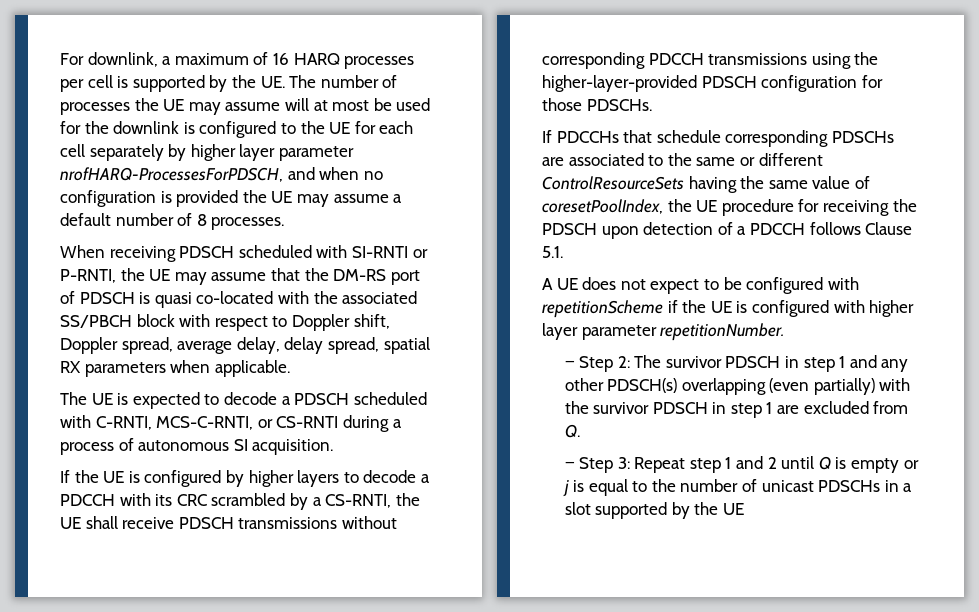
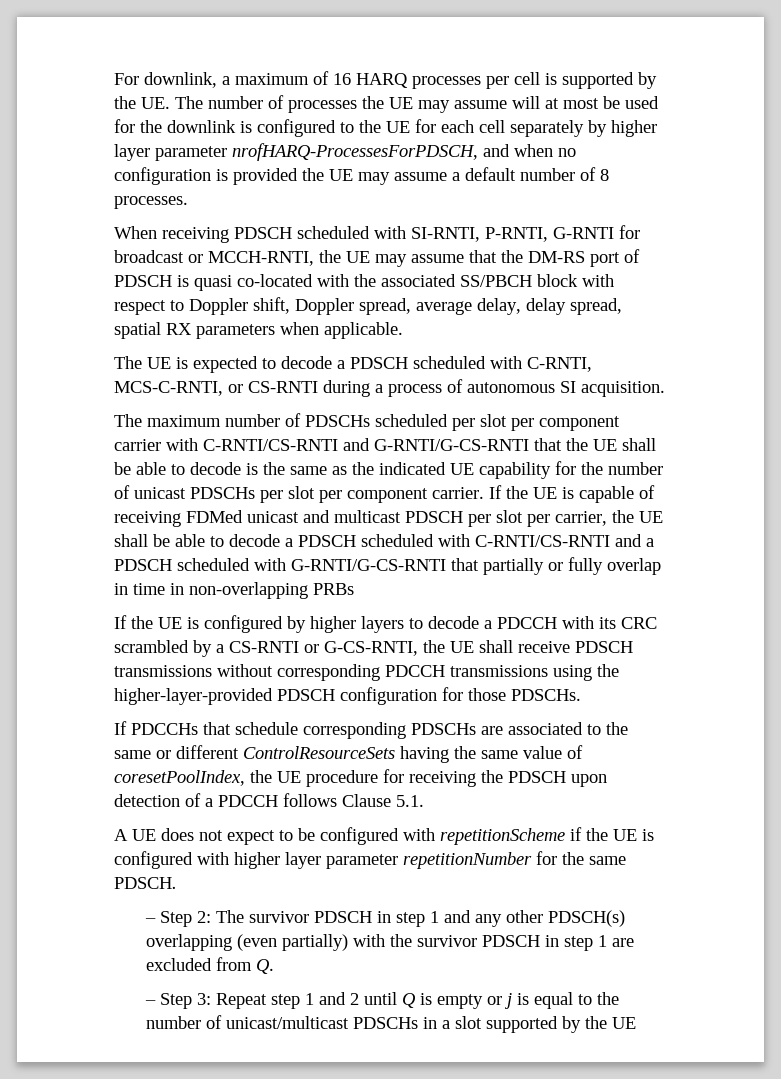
[351,246,428,258] [60,269,116,283] SI-RNTI or P-RNTI, -> [411,225,640,242] [114,250,314,266] SI-RNTI, P-RNTI, G-RNTI for broadcast or MCCH-RNTI,
(334, 447) none -> [114,413,620,431] [114,438,656,451] [114,461,663,479] [114,485,655,503] [114,510,663,527] [114,534,654,547] [114,557,661,575] [114,582,354,599] // The maximum number of PDSCHs scheduled per slot per component carrier with C-RNTI/CS-RNTI and G-RNTI/G-CS-RNTI that the UE shall be able to decode is the same as the indicated UE capability for the number of unicast PDSCHs per slot per component carrier. If the UE is capable of receiving FDMed unicast and multicast PDSCH per slot per carrier, the UE shall be able to decode a PDSCH scheduled with C-RNTI/CS-RNTI and a PDSCH scheduled with G-RNTI/G-CS-RNTI that partially or fully overlap in time in non-overlapping PRBs
[325,494,392,508] CS-RNTI, -> [229,641,418,656] CS-RNTI or G-CS-RNTI,
[660,323,786,341] repetitionNumber. -> [403,851,626,869] [114,877,177,889] repetitionNumber for the same PDSCH.
[761,480,814,492] unicast -> [226,1016,350,1029] unicast/multicast

